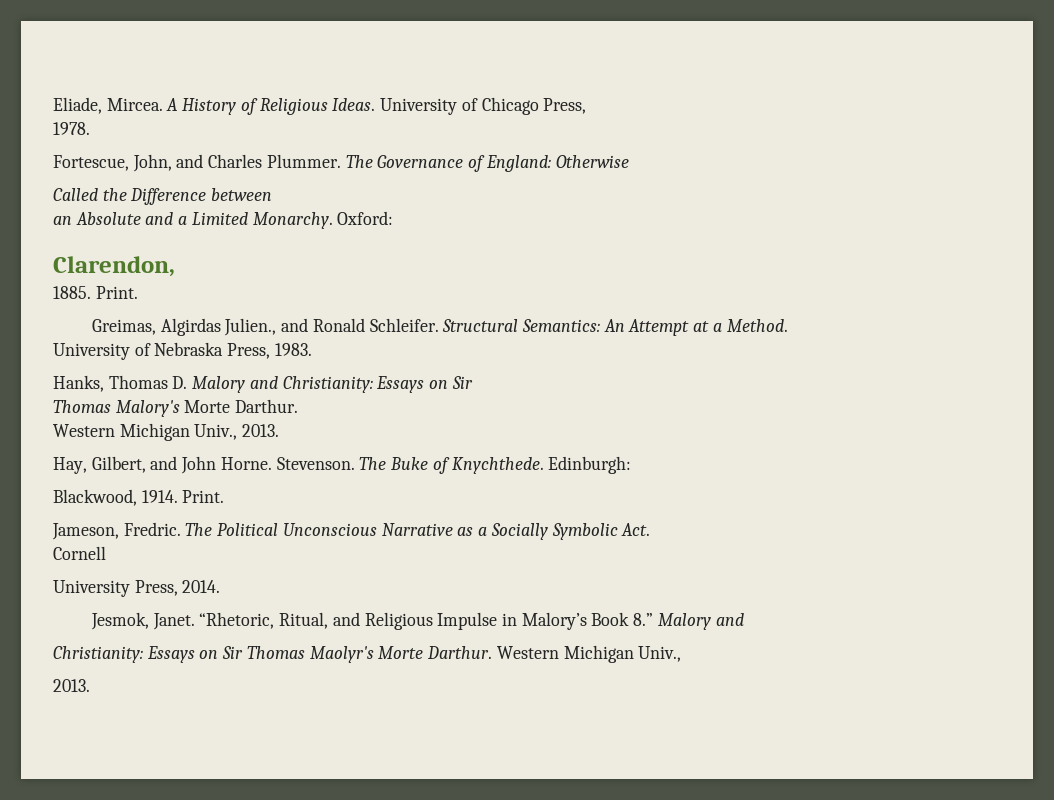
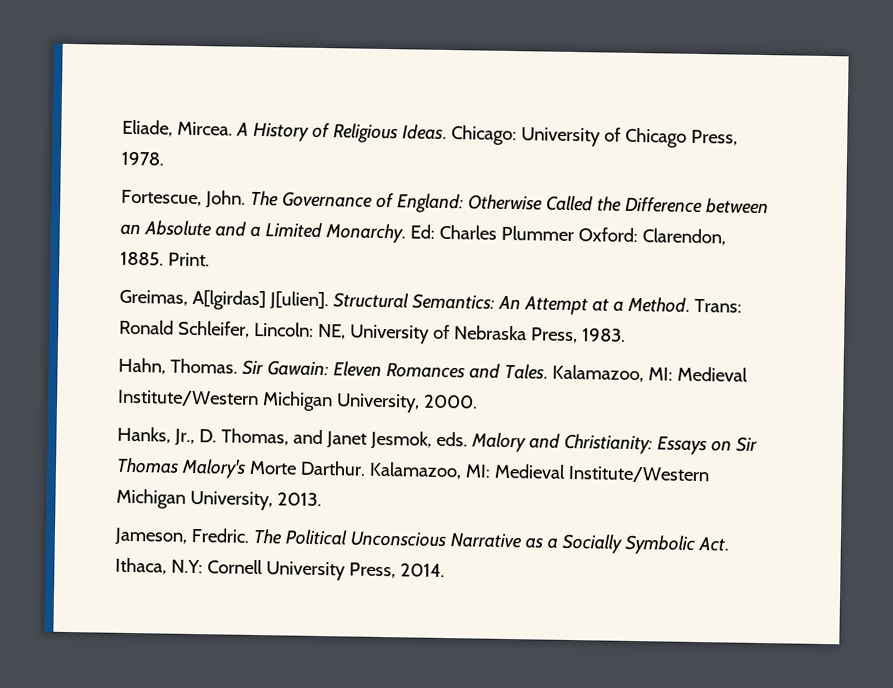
(376, 104) none -> [450,125,517,146] Chicago:
[132,154,341,172] John, and Charles Plummer. -> [204,190,246,209] John.
(629, 161) // -> (543, 202) none
(333, 220) none -> [409,224,574,242] Ed: Charles Plummer
(394, 218) // -> (638, 235) none
[160,318,439,336] Algirdas Julien., and Ronald Schleifer. -> [191,289,329,311] A[lgirdas] J[ulien].
(788, 325) // -> [693,298,742,313] [119,319,346,340] Trans: // Ronald Schleifer, Lincoln: NE,
[53,375,188,392] Hanks, Thomas D. -> [118,357,748,383] [117,389,478,413] [117,426,468,450] Hahn, Thomas. Sir Gawain: Eleven Romances and Tales. Kalamazoo, MI: Medieval // Institute/Western Michigan University, 2000. // Hanks, Jr., D. Thomas, and Janet Jesmok, eds.
[53,423,280,441] [53,456,632,474] [53,489,225,506] // Western Michigan Univ., 2013. // Hay, Gilbert, and John Horne. Stevenson. The Buke of Knychthede. Edinburgh: // Blackwood, 1914. Print. -> [368,461,710,484] [116,488,322,511] Kalamazoo, MI: Medieval Institute/Western // Michigan University, 2013.
(651, 529) none -> [115,557,203,575] Ithaca, N.Y:
(106, 553) // -> (263, 567) none
[90,612,744,630] [53,645,682,663] [53,679,90,692] // Jesmok, Janet. “Rhetoric, Ritual, and Religious Impulse in Malory’s Book 8.” Malory and // Christianity: Essays on Sir Thomas Maolyr's Morte Darthur. Western Michigan Univ., // 2013. -> (445, 570) none

